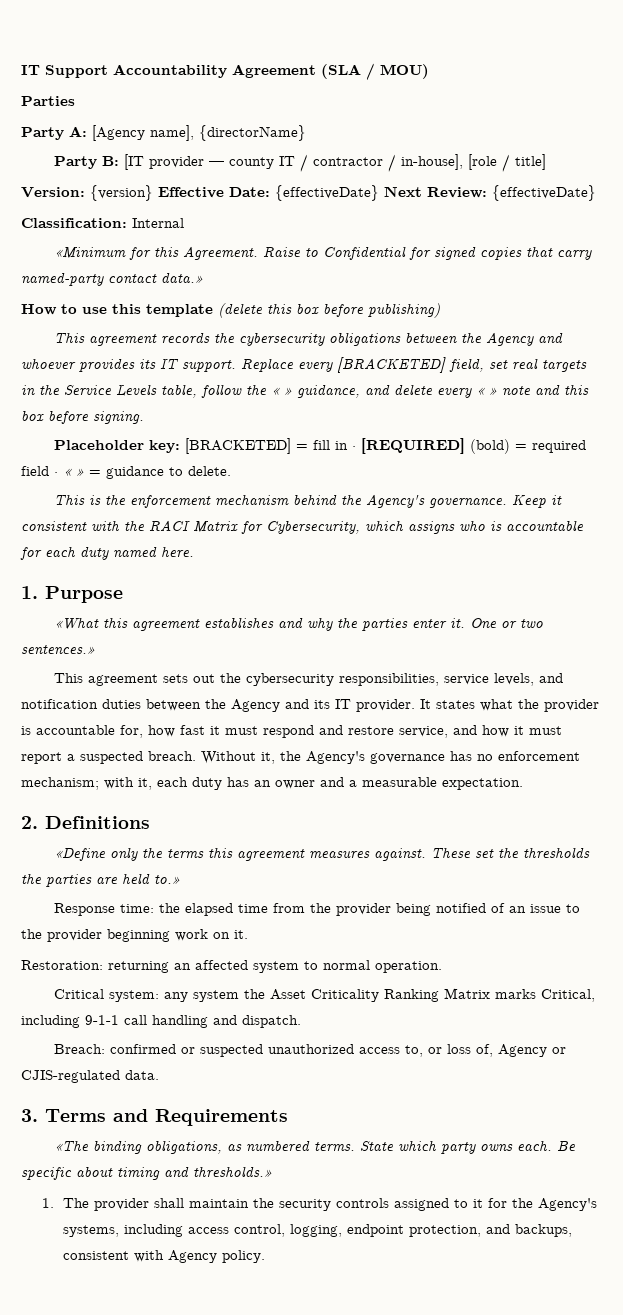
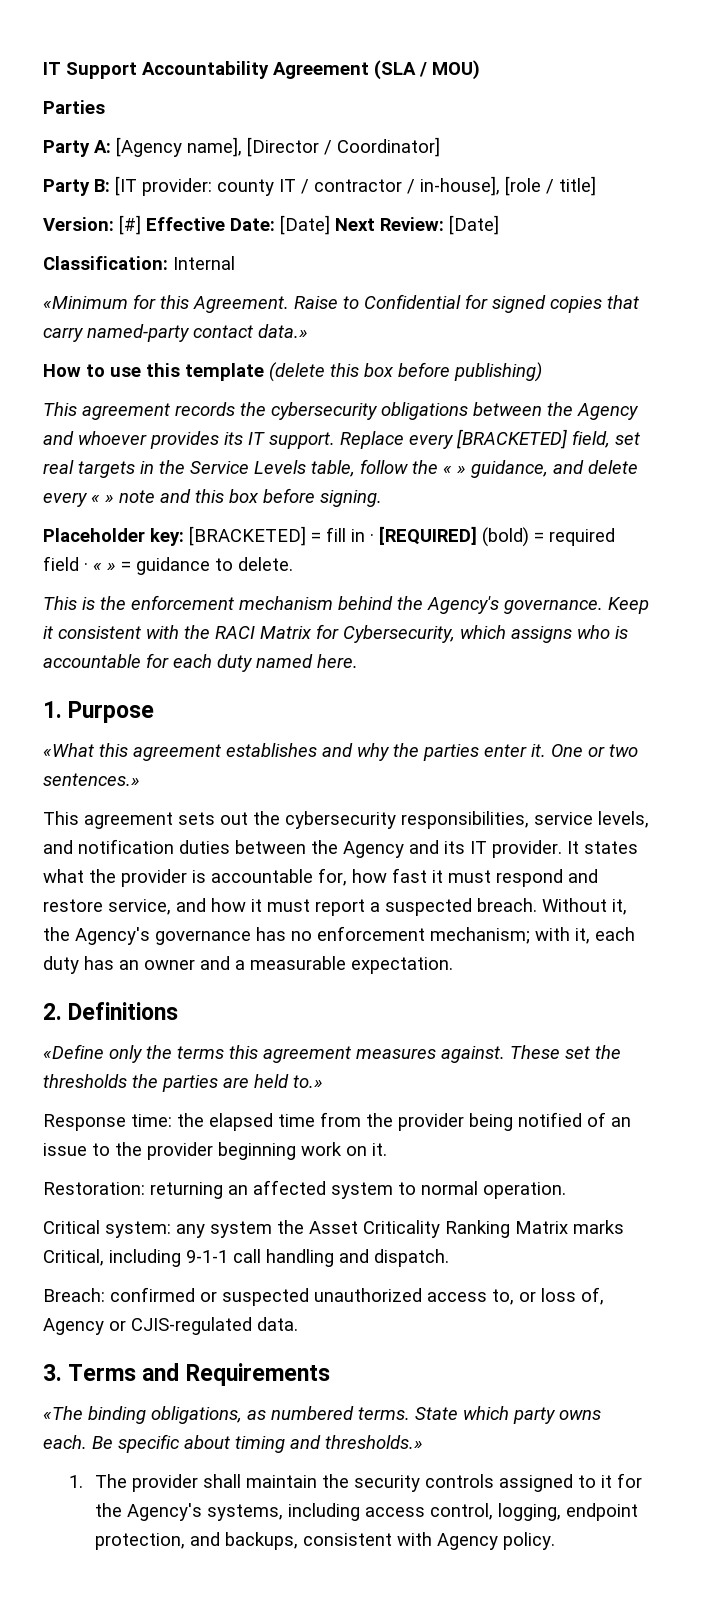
[199,125,306,141] {directorName} -> [247,137,440,157] [Director / Coordinator]
[148,156,224,169] provider — -> [142,178,212,196] provider:
[90,185,153,201] {version} -> [119,215,141,235] [#]
[275,185,379,201] {effectiveDate} -> [280,215,330,235] [Date]
[492,185,596,201] {effectiveDate} -> [449,215,499,235] [Date]

